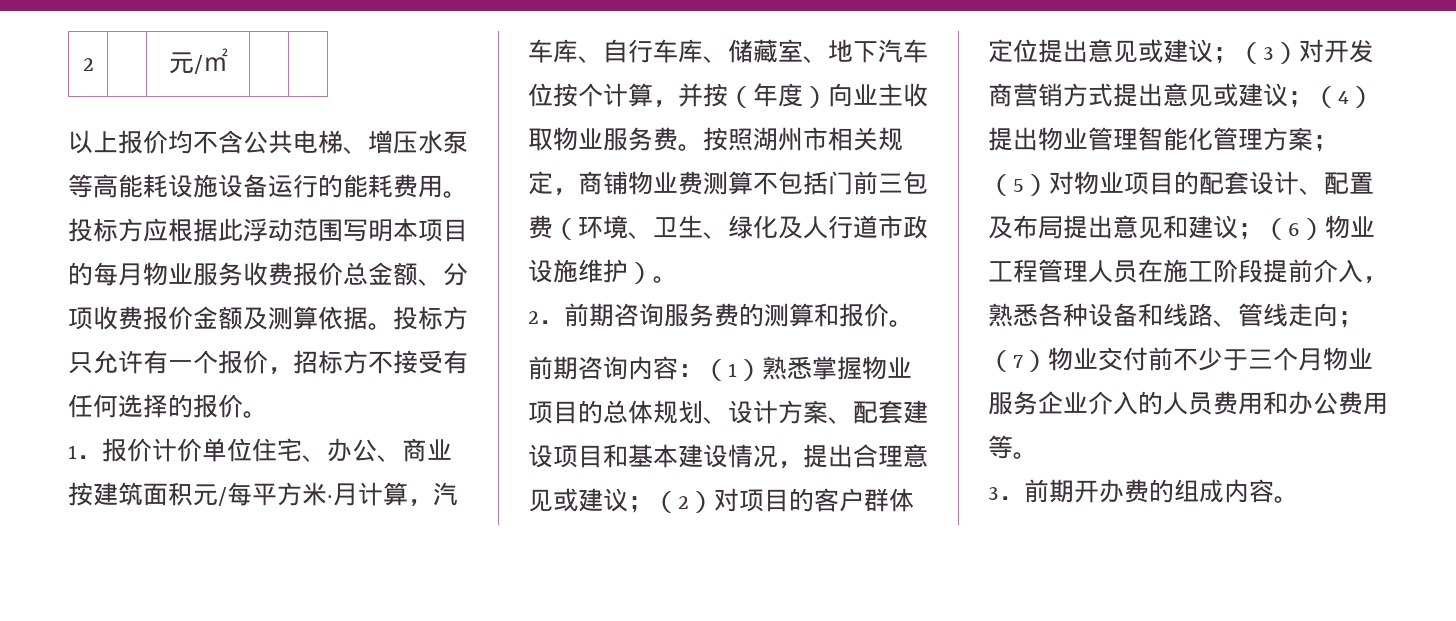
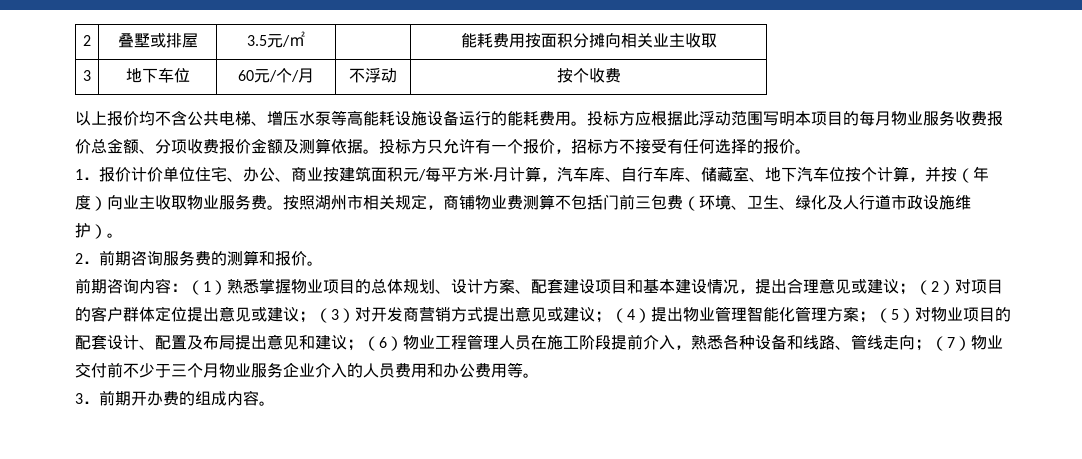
(94, 64) | -> [117,33,198,48] [247,35,267,46] 叠墅或排屋 | 3.5
(228, 59) none -> [460,33,717,48] [83,70,91,81] [125,68,190,83] [238,68,314,83] [349,68,397,83] [556,68,621,83] 能耗费用按面积分摊向相关业主收取 // 3 | 地下车位 | 60元/个/月 | 不浮动 | 按个收费

